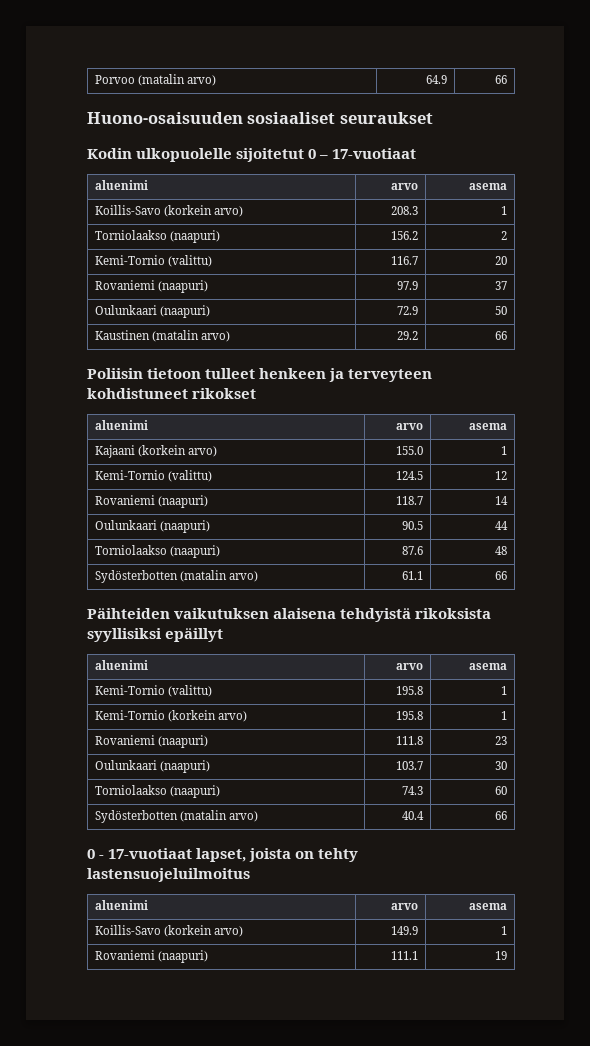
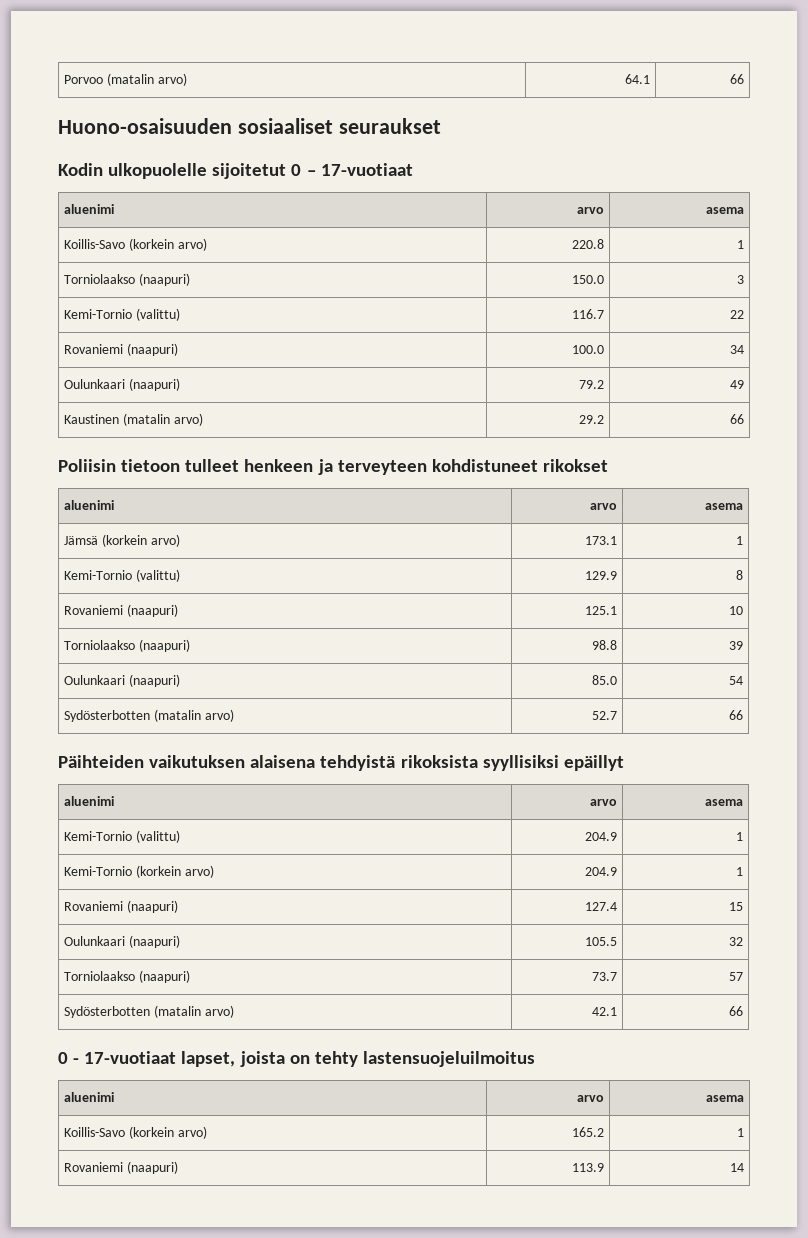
[426,75,448,84] 64.9 -> [624,74,650,84] 64.1
[391,206,419,215] 208.3 -> [571,239,604,249] 220.8
[391,231,419,240] [501,231,508,240] 156.2 | 2 -> [571,275,604,284] [736,275,744,284] 150.0 | 3
[495,256,508,265] [94,280,208,293] [397,281,419,290] [495,281,508,290] [94,305,210,318] [397,306,419,315] [495,306,508,315] 20 // Rovaniemi (naapuri) | 97.9 | 37 // Oulunkaari (naapuri) | 72.9 | 50 -> [729,310,744,319] [64,343,179,356] [571,345,604,354] [729,345,744,354] [64,378,181,391] [578,380,604,389] [729,380,744,389] 22 // Rovaniemi (naapuri) | 100.0 | 34 // Oulunkaari (naapuri) | 79.2 | 49
[94,445,218,458] [396,446,424,455] Kajaani (korkein arvo) | 155.0 -> [64,534,180,547] [584,536,617,545] Jämsä (korkein arvo) | 173.1
[396,471,424,480] [495,471,508,480] [94,495,208,508] [396,496,424,505] [495,496,509,505] [94,520,210,533] [402,521,424,530] [495,521,509,530] [94,545,220,558] [402,546,424,555] [495,546,508,555] [94,570,259,583] [402,571,424,580] 124.5 | 12 // Rovaniemi (naapuri) | 118.7 | 14 // Oulunkaari (naapuri) | 90.5 | 44 // Torniolaakso (naapuri) | 87.6 | 48 // Sydösterbotten (matalin arvo) | 61.1 -> [584,571,617,580] [735,570,743,580] [64,604,179,617] [584,606,617,615] [728,606,743,615] [64,639,191,652] [591,640,617,650] [728,641,743,650] [64,674,181,687] [591,675,617,685] [728,676,743,685] [64,709,234,722] [591,711,617,720] 129.9 | 8 // Rovaniemi (naapuri) | 125.1 | 10 // Torniolaakso (naapuri) | 98.8 | 39 // Oulunkaari (naapuri) | 85.0 | 54 // Sydösterbotten (matalin arvo) | 52.7
[396,686,424,695] 195.8 -> [584,832,617,841] 204.9
[396,711,424,720] [501,711,508,720] [94,735,208,748] [396,736,424,745] [495,736,508,745] [94,760,210,773] [396,761,424,770] [495,761,508,770] [94,785,220,798] [402,786,424,795] [495,786,508,795] [94,810,259,823] [402,811,425,820] 195.8 | 1 // Rovaniemi (naapuri) | 111.8 | 23 // Oulunkaari (naapuri) | 103.7 | 30 // Torniolaakso (naapuri) | 74.3 | 60 // Sydösterbotten (matalin arvo) | 40.4 -> [584,867,617,876] [735,867,743,876] [64,900,179,913] [584,902,617,911] [728,902,743,911] [64,935,181,948] [584,937,617,946] [728,937,743,946] [64,970,191,983] [591,972,617,981] [728,972,743,981] [64,1005,234,1018] [591,1007,617,1016] 204.9 | 1 // Rovaniemi (naapuri) | 127.4 | 15 // Oulunkaari (naapuri) | 105.5 | 32 // Torniolaakso (naapuri) | 73.7 | 57 // Sydösterbotten (matalin arvo) | 42.1
[391,926,419,935] [501,926,508,935] [94,950,208,963] [391,951,419,960] [495,951,508,960] 149.9 | 1 // Rovaniemi (naapuri) | 111.1 | 19 -> [571,1127,604,1137] [736,1128,744,1137] [64,1161,179,1174] [571,1163,604,1172] [729,1163,744,1172] 165.2 | 1 // Rovaniemi (naapuri) | 113.9 | 14

